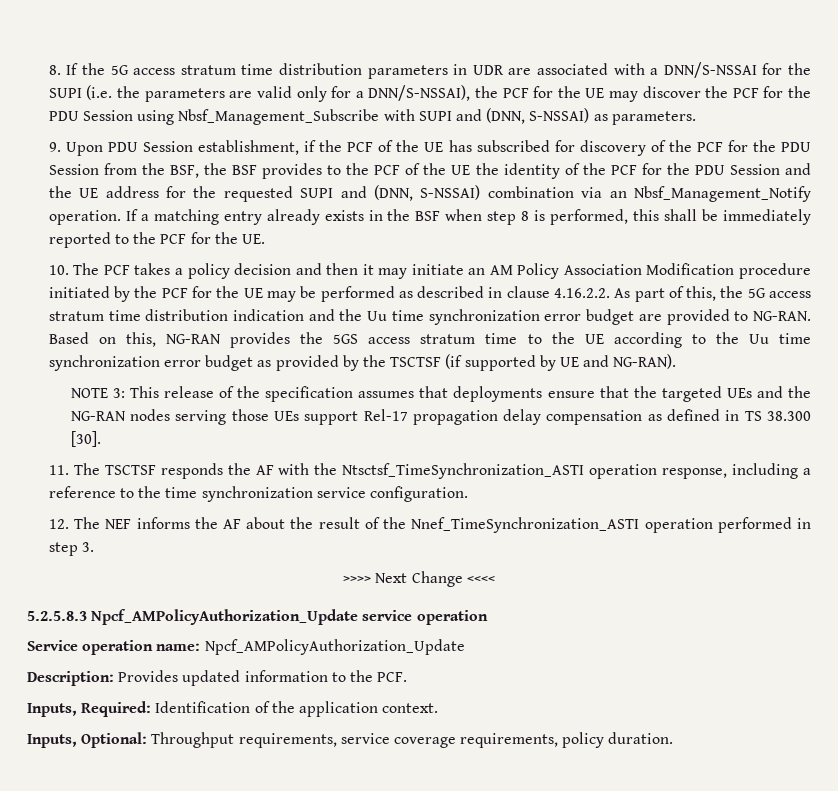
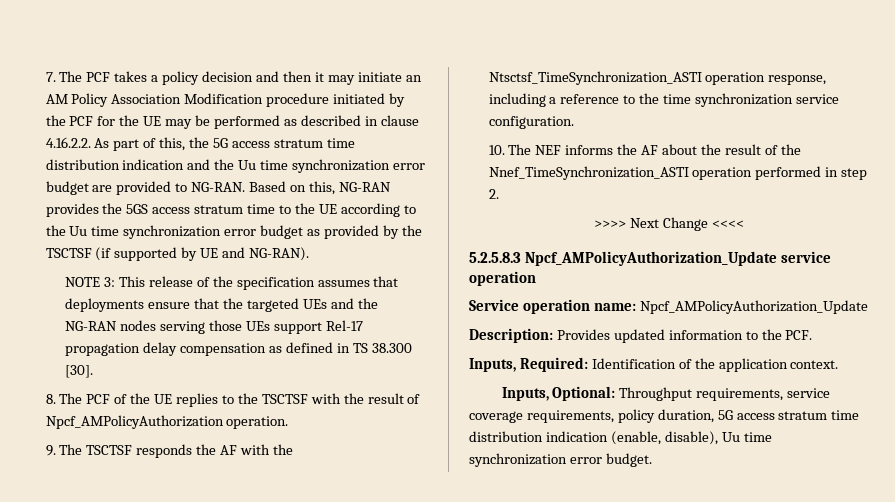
[48,62,811,79] [48,85,812,102] [48,108,696,125] [48,140,811,156] [48,163,812,179] [48,185,811,202] [48,209,811,225] [48,232,265,248] [48,265,69,275] 8. If the 5G access stratum time distribution parameters in UDR are associated with a DNN/S-NSSAI for the SUPI (i.e. the parameters are valid only for a DNN/S-NSSAI), the PCF for the UE may discover the PCF for the PDU Session using Nbsf_Management_Subscribe with SUPI and (DNN, S-NSSAI) as parameters. // 9. Upon PDU Session establishment, if the PCF of the UE has subscribed for discovery of the PCF for the PDU Session from the BSF, the BSF provides to the PCF of the UE the identity of the PCF for the PDU Session and the UE address for the requested SUPI and (DNN, S-NSSAI) combination via an Nbsf_Management_Notify operation. If a matching entry already exists in the BSF when step 8 is performed, this shall be immediately reported to the PCF for the UE. // 10. -> [45,72,56,82] 7.
[48,465,69,475] 11. -> [45,393,421,407] [45,415,289,429] [45,445,56,456] 8. The PCF of the UE replies to the TSCTSF with the result of Npcf_AMPolicyAuthorization operation. // 9.
[48,519,69,529] 12. -> [488,145,505,155] 10.
[82,542,95,552] 3. -> [488,189,499,199] 2.
[608,732,674,744] duration. -> [657,409,860,423] [469,431,772,445] [469,453,652,467] duration, 5G access stratum time distribution indication (enable, disable), Uu time synchronization error budget.

